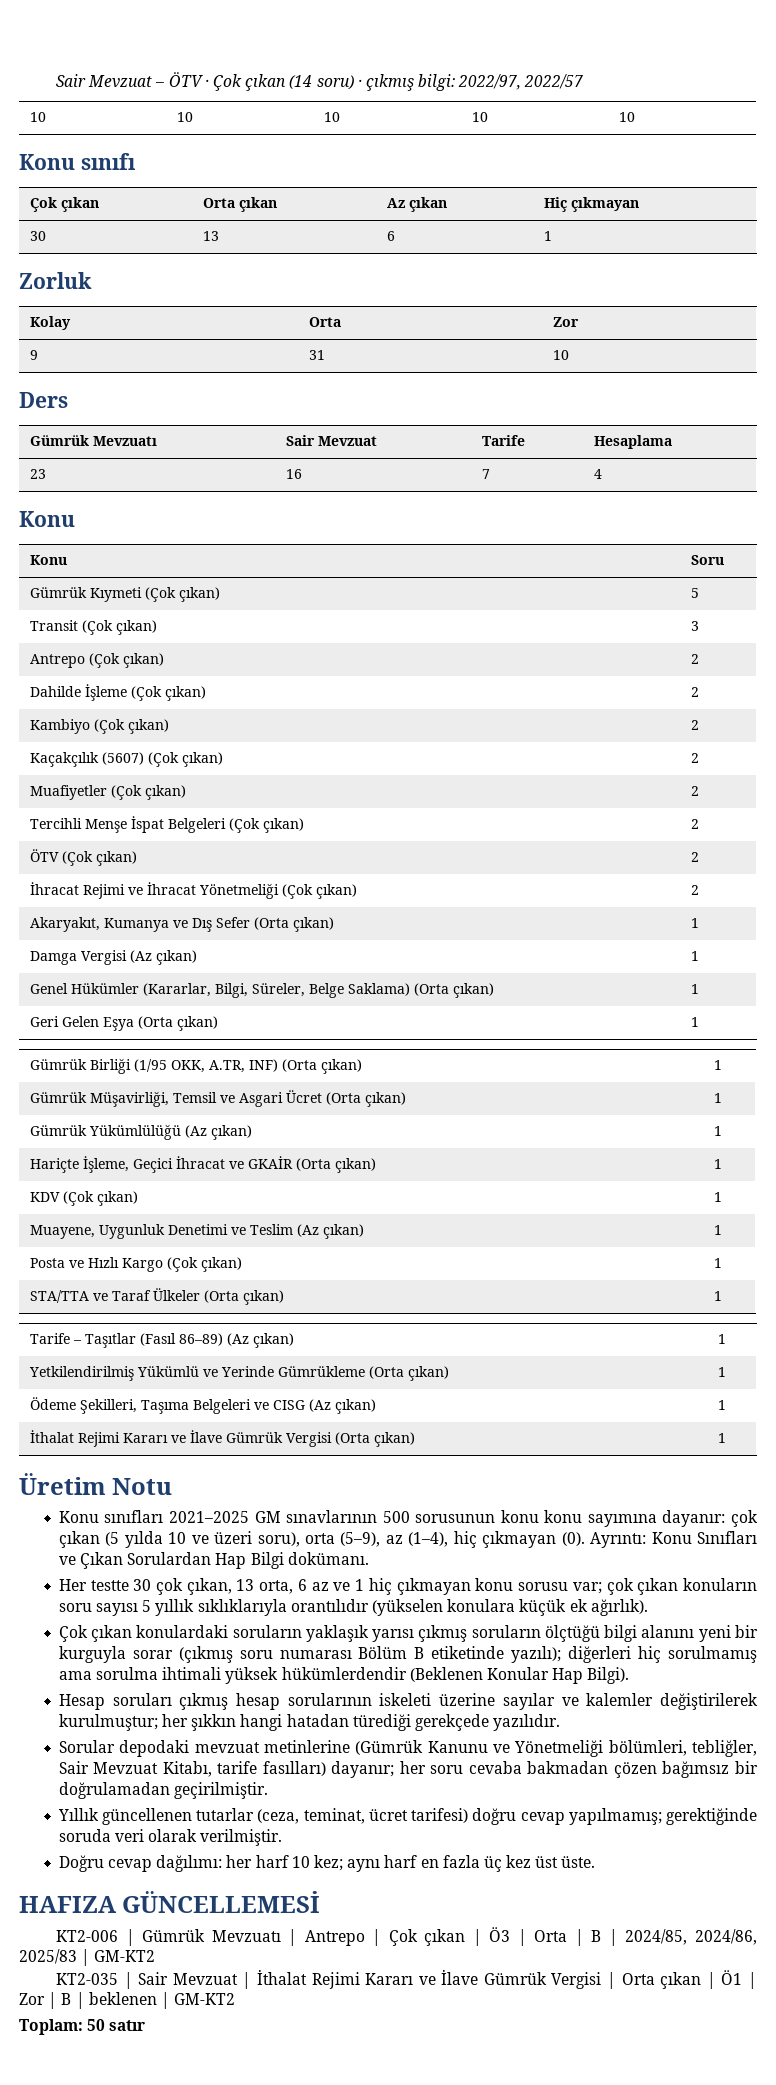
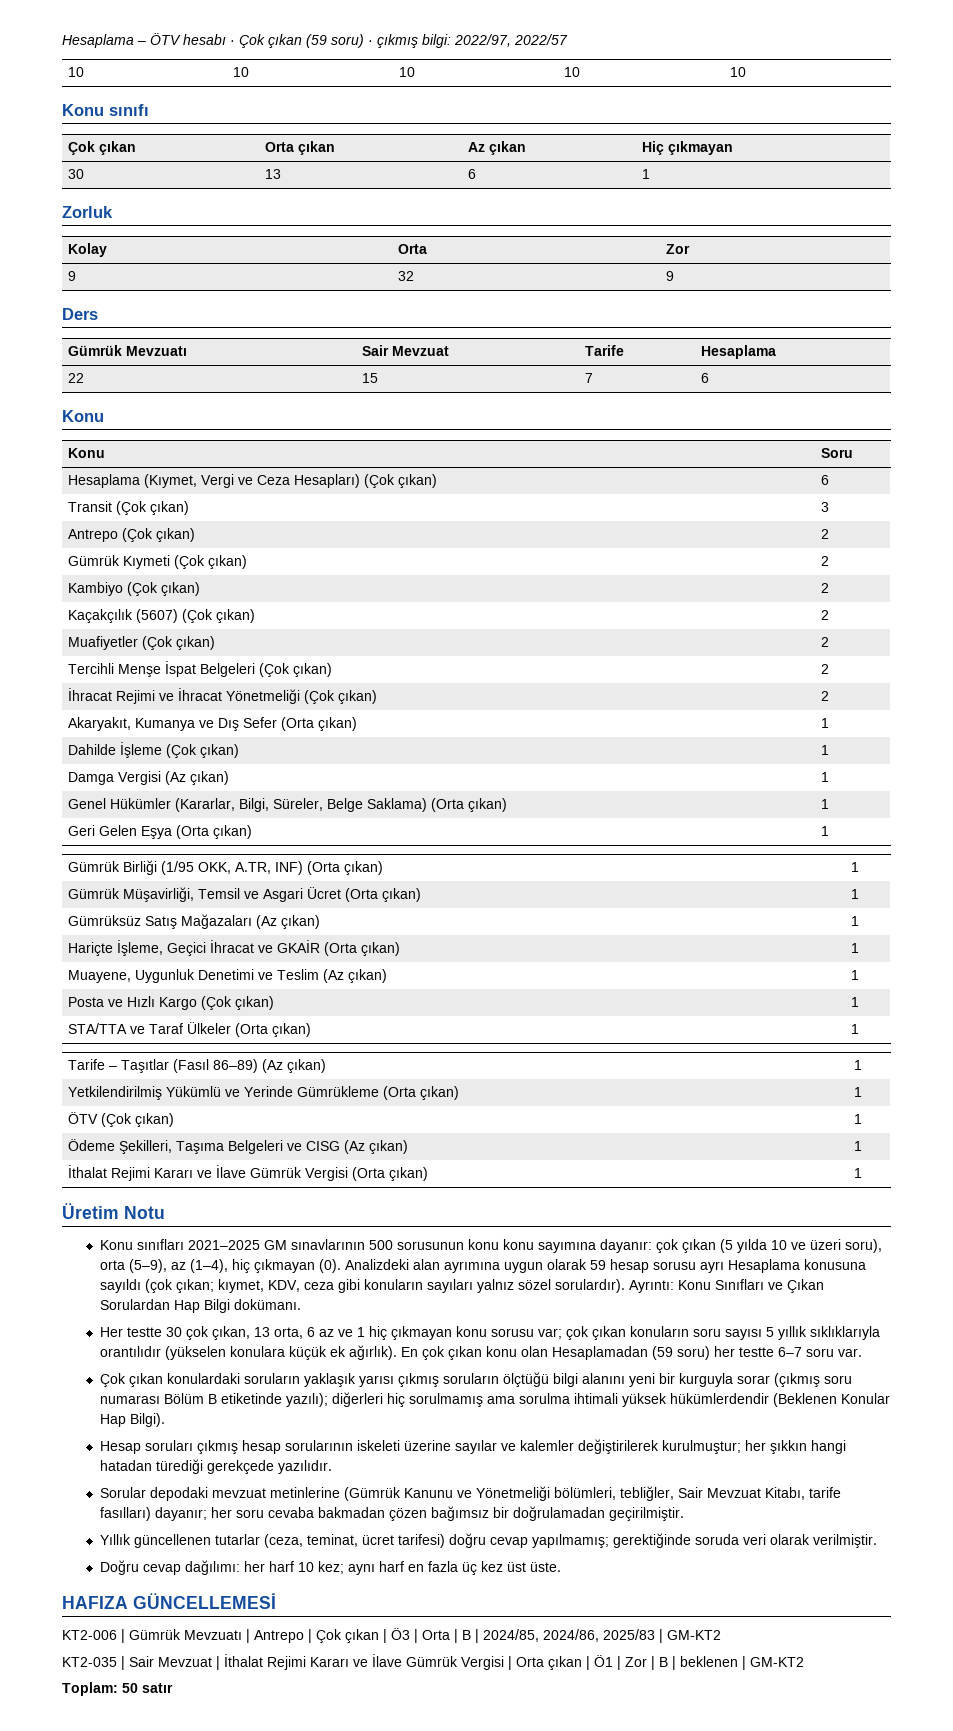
[56,74,153,88] Sair Mevzuat -> [62,34,134,48] Hesaplama
(203, 79) none -> [183,34,226,45] hesabı
[289,75,313,89] (14 -> [306,34,327,48] (59
[309,350,326,360] [553,350,570,360] 31 | 10 -> [398,271,415,281] [666,271,675,281] 32 | 9
[30,469,47,479] [286,469,303,479] 23 | 16 -> [68,373,85,383] [362,373,379,383] 22 | 15
[594,469,603,479] 4 -> [701,373,710,383] 6
[30,587,221,602] [691,588,700,598] Gümrük Kıymeti (Çok çıkan) | 5 -> [68,474,438,488] [821,475,830,485] Hesaplama (Kıymet, Vergi ve Ceza Hesapları) (Çok çıkan) | 6
[30,684,128,701] Dahilde İşleme -> [68,555,171,569] Gümrük Kıymeti
[30,849,138,866] [691,852,700,862] // ÖTV (Çok çıkan) | 2 -> (830, 669) none
(700, 923) none -> [68,742,240,758] [821,745,830,755] // Dahilde İşleme (Çok çıkan) | 1
[30,1124,182,1140] Gümrük Yükümlülüğü -> [68,914,253,929] Gümrüksüz Satış Mağazaları
[30,1191,139,1206] [714,1192,723,1202] // KDV (Çok çıkan) | 1 -> (860, 948) none
(727, 1372) none -> [68,1112,175,1127] [854,1114,863,1124] // ÖTV (Çok çıkan) | 1
(585, 1539) none -> [344,1259,866,1273] [99,1279,625,1293] Analizdeki alan ayrımına uygun olarak 59 hesap sorusu ayrı Hesaplama konusuna sayıldı (çok çıkan; kıymet, KDV, ceza gibi konuların sayıları yalnız sözel sorulardır).
(648, 1607) none -> [400,1346,862,1360] En çok çıkan konu olan Hesaplamadan (59 soru) her testte 6–7 soru var.

